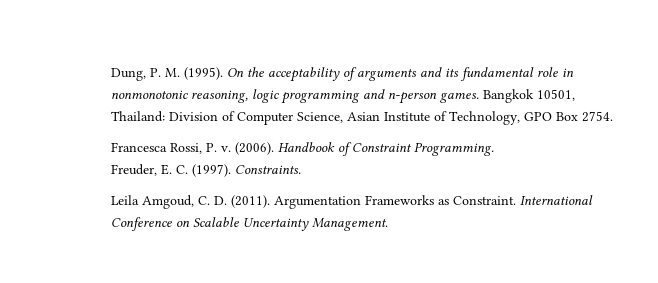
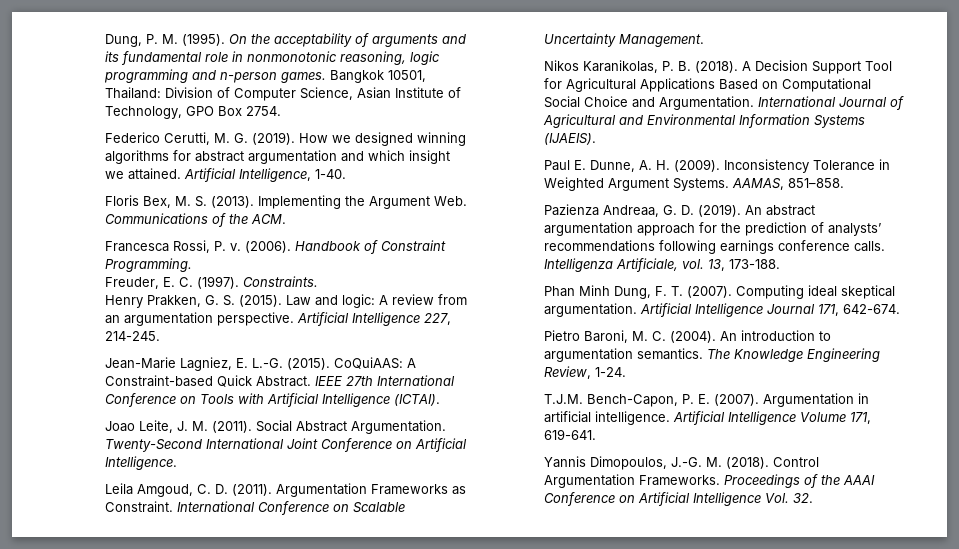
(614, 116) none -> [105,132,467,146] [105,150,451,164] [105,168,347,182] [105,195,468,209] [105,213,287,227] // Federico Cerutti, M. G. (2019). How we designed winning algorithms for abstract argumentation and which insight we attained. Artificial Intelligence, 1-40. // Floris Bex, M. S. (2013). Implementing the Argument Web. Communications of the ACM.
(302, 169) none -> [105,294,468,308] [105,312,452,326] [105,331,161,341] [105,357,417,371] [105,375,456,387] [105,393,441,407] [105,420,447,434] [105,438,468,452] [105,456,178,470] // Henry Prakken, G. S. (2015). Law and logic: A review from an argumentation perspective. Artificial Intelligence 227, 214-245. // Jean-Marie Lagniez, E. L.-G. (2015). CoQuiAAS: A Constraint-based Quick Abstract. IEEE 27th International Conference on Tools with Artificial Intelligence (ICTAI). // Joao Leite, J. M. (2011). Social Abstract Argumentation. Twenty-Second International Joint Conference on Artificial Intelligence.
(389, 224) none -> [544,60,893,74] [544,78,872,92] [544,96,905,110] [543,114,866,128] [544,133,597,145] [544,159,891,173] [544,177,845,191] [544,204,816,217] [544,222,882,236] [544,240,886,254] [544,258,781,272] [544,285,896,299] [544,303,901,317] [544,330,832,343] [544,348,881,362] [544,366,627,379] [544,393,870,407] [544,411,872,425] [544,429,597,440] [544,456,820,470] [544,474,876,488] [544,492,814,506] // Nikos Karanikolas, P. B. (2018). A Decision Support Tool for Agricultural Applications Based on Computational Social Choice and Argumentation. International Journal of Agricultural and Environmental Information Systems (IJAEIS). // Paul E. Dunne, A. H. (2009). Inconsistency Tolerance in Weighted Argument Systems. AAMAS, 851–858. // Pazienza Andreaa, G. D. (2019). An abstract argumentation approach for the prediction of analysts’ recommendations following earnings conference calls. Intelligenza Artificiale, vol. 13, 173-188. // Phan Minh Dung, F. T. (2007). Computing ideal skeptical argumentation. Artificial Intelligence Journal 171, 642-674. // Pietro Baroni, M. C. (2004). An introduction to argumentation semantics. The Knowledge Engineering Review, 1-24. // T.J.M. Bench-Capon, P. E. (2007). Argumentation in artificial intelligence. Artificial Intelligence Volume 171, 619-641. // Yannis Dimopoulos, J.-G. M. (2018). Control Argumentation Frameworks. Proceedings of the AAAI Conference on Artificial Intelligence Vol. 32.

